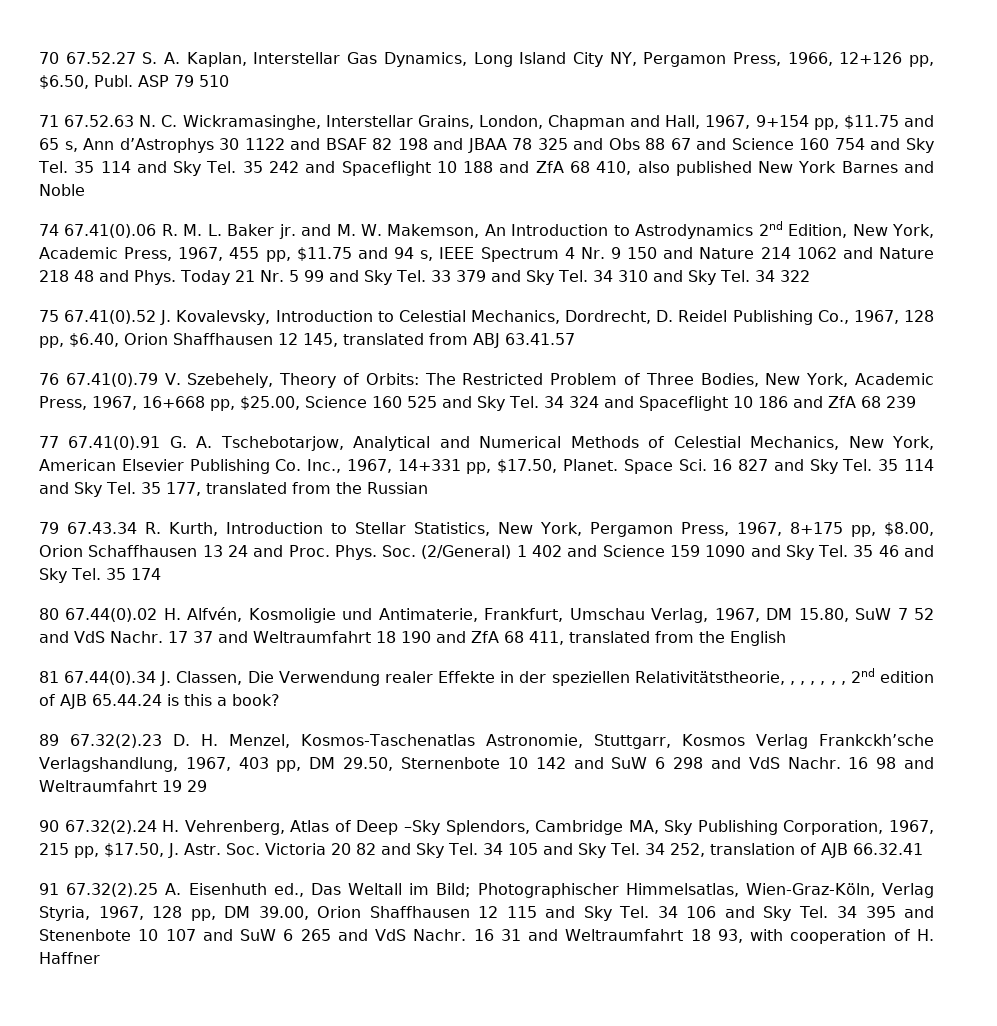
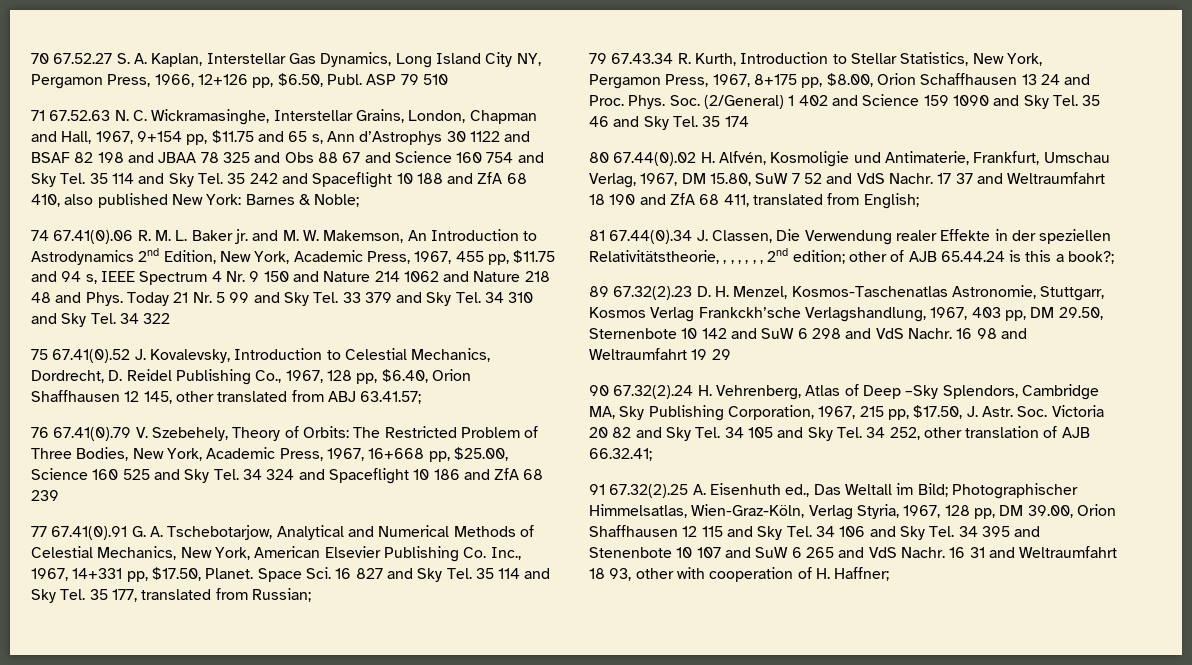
[798,161,934,173] [39,184,85,196] York Barnes and Noble -> [206,194,360,207] York: Barnes & Noble;
(338, 340) none -> [175,391,214,402] other
[505,333,575,345] 63.41.57 -> [360,391,422,404] 63.41.57;
[335,482,428,494] the Russian -> [251,588,311,602] Russian;
[698,631,786,646] the English -> [863,193,919,209] English;
[879,671,934,683] edition -> [792,250,887,264] edition; other
[232,694,280,706] book? -> [1068,251,1115,264] book?;
(705, 850) none -> [923,427,962,438] other
[852,843,923,855] 66.32.41 -> [589,448,652,461] 66.32.41;
(743, 936) none -> [635,568,674,579] other
[39,952,100,964] Haffner -> [834,567,890,581] Haffner;

